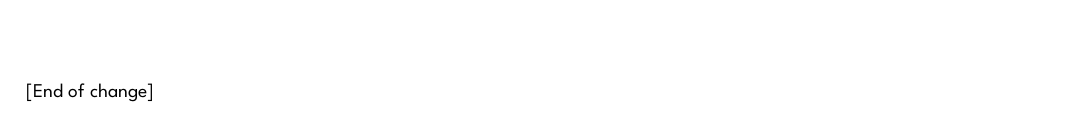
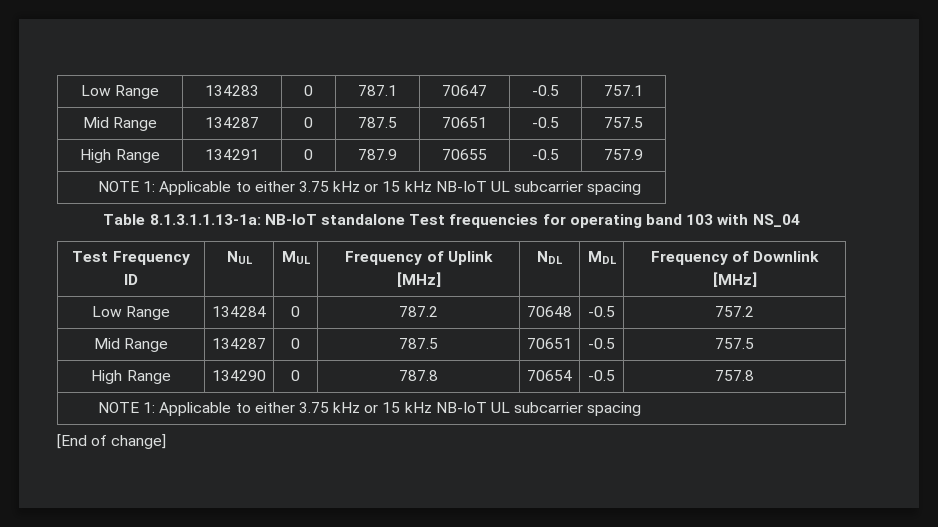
(26, 92) none -> [80,85,160,99] [205,85,259,96] [304,85,313,96] [358,85,397,96] [442,85,487,96] [532,85,559,96] [604,85,643,96] [82,117,158,131] [205,117,259,128] [304,117,313,128] [358,117,397,128] [442,117,487,128] [532,117,559,128] [604,117,643,128] [80,149,160,163] [205,149,259,160] [304,149,313,160] [358,149,397,160] [442,149,487,160] [532,149,559,160] [604,149,643,160] [97,181,642,195] [103,214,800,228] [72,251,190,265] [124,274,138,285] [226,251,252,264] [281,251,310,264] [345,251,493,265] [396,272,441,287] [537,251,562,264] [587,251,616,264] [650,251,820,265] [712,272,757,287] [91,306,171,320] [212,306,266,317] [291,306,300,317] [399,306,438,317] [527,306,572,317] [588,306,615,317] [715,306,754,317] [93,338,169,352] [212,338,266,349] [291,338,300,349] [399,338,438,349] [527,338,572,349] [588,338,615,349] [715,338,754,349] [91,370,171,384] [212,370,266,381] [291,370,300,381] [399,370,438,381] [527,370,572,381] [588,370,615,381] [715,370,754,381] [97,402,642,416] Low Range | 134283 | 0 | 787.1 | 70647 | -0.5 | 757.1 // Mid Range | 134287 | 0 | 787.5 | 70651 | -0.5 | 757.5 // High Range | 134291 | 0 | 787.9 | 70655 | -0.5 | 757.9 // NOTE 1: Applicable to either 3.75 kHz or 15 kHz NB-IoT UL subcarrier spacing // Table 8.1.3.1.1.13-1a: NB-IoT standalone Test frequencies for operating band 103 with NS_04 // Test Frequency ID | NUL | MUL | Frequency of Uplink [MHz] | NDL | MDL | Frequency of Downlink [MHz] // Low Range | 134284 | 0 | 787.2 | 70648 | -0.5 | 757.2 // Mid Range | 134287 | 0 | 787.5 | 70651 | -0.5 | 757.5 // High Range | 134290 | 0 | 787.8 | 70654 | -0.5 | 757.8 // NOTE 1: Applicable to either 3.75 kHz or 15 kHz NB-IoT UL subcarrier spacing //

